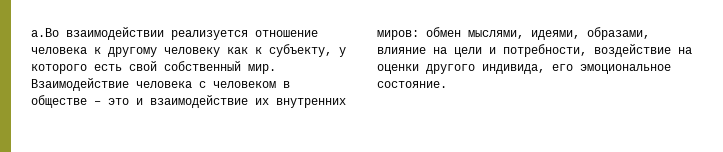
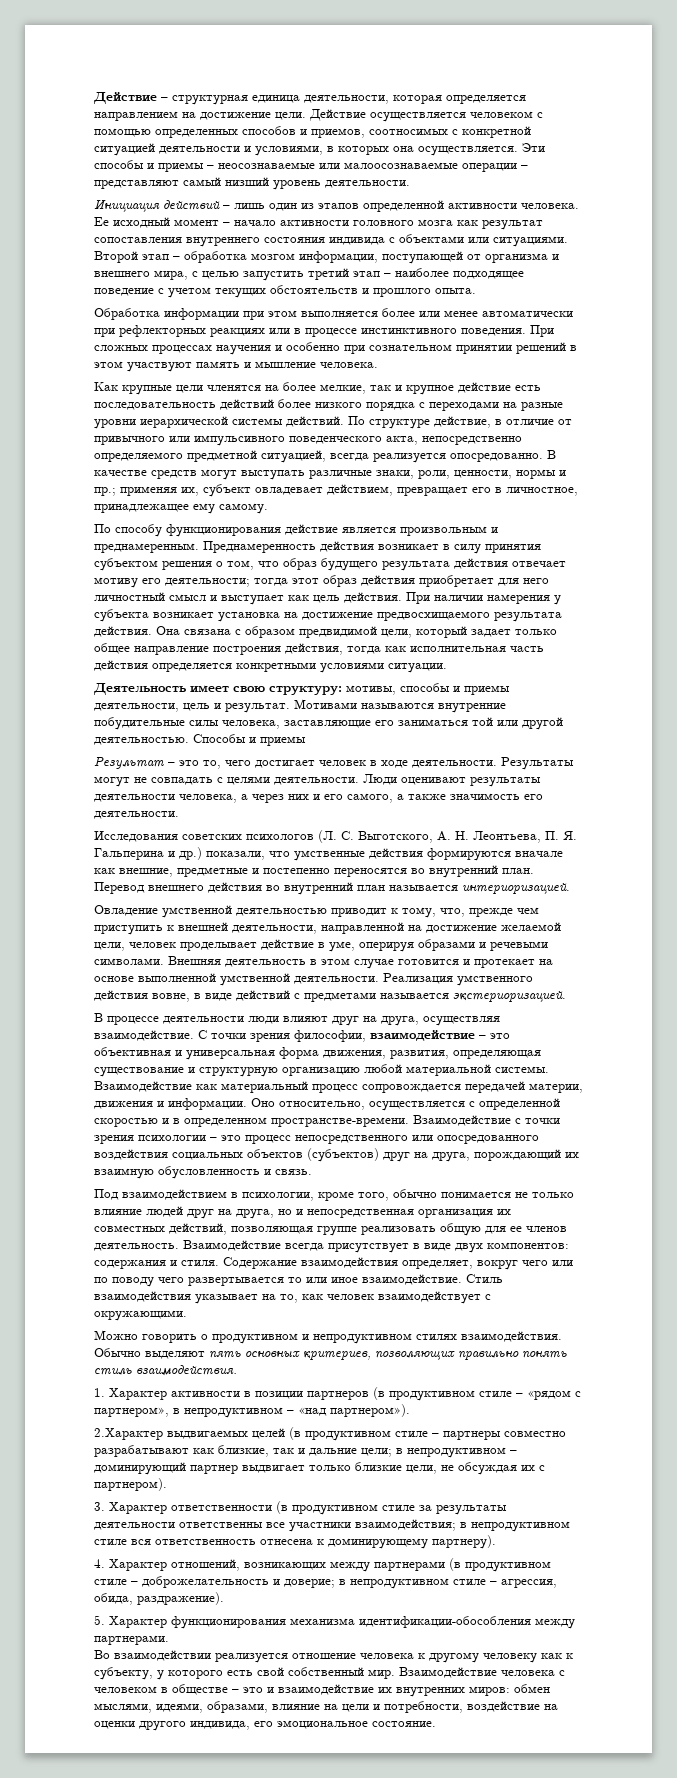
[31,28,59,37] а.Во -> [93,92,526,105] [94,109,543,122] [94,126,531,138] [94,143,545,156] [94,160,528,172] [94,177,410,190] [94,200,579,212] [94,217,543,230] [94,234,568,247] [94,251,559,264] [94,268,524,281] [94,285,476,298] [94,308,573,320] [94,325,554,337] [94,342,577,355] [94,361,378,372] [94,382,541,395] [94,399,563,411] [94,416,572,429] [94,435,522,446] [94,450,556,463] [94,469,566,480] [94,484,578,497] [94,503,268,514] [94,524,498,537] [94,541,541,554] [94,558,566,571] [94,575,549,588] [94,592,561,605] [94,609,562,622] [94,626,557,638] [94,643,544,655] [94,660,447,673] [93,683,510,695] [94,699,506,713] [94,717,563,730] [94,734,306,746] [94,757,574,770] [94,774,541,787] [94,793,543,803] [94,811,179,819] [94,830,577,843] [94,847,563,861] [94,865,534,878] [94,882,570,895] [94,905,539,918] [94,922,561,935] [94,939,548,952] [94,956,553,969] [94,973,533,986] [94,990,566,1002] [94,1013,500,1026] [94,1030,510,1042] [94,1047,541,1060] [94,1064,549,1077] [94,1081,583,1093] [94,1098,560,1111] [94,1115,560,1127] [94,1135,539,1144] [94,1148,579,1162] [94,1166,312,1179] [94,1189,574,1201] [94,1206,511,1219] [94,1223,567,1236] [94,1240,569,1253] [94,1257,573,1270] [94,1274,503,1287] [94,1291,491,1304] [94,1310,187,1321] [94,1330,562,1344] [94,1348,567,1360] [94,1365,237,1376] [94,1387,581,1401] [94,1404,410,1418] [94,1427,566,1441] [94,1445,517,1458] [94,1462,545,1475] [94,1478,167,1491] [94,1501,507,1515] [94,1519,570,1532] [94,1535,496,1549] [94,1558,551,1572] [94,1576,557,1589] [94,1592,224,1605] [94,1615,575,1629] [94,1635,169,1645] [94,1650,110,1659] Действие – структурная единица деятельности, которая определяется направлением на достижение цели. Действие осуществляется человеком с помощью определенных способов и приемов, соотносимых с конкретной ситуацией деятельности и условиями, в которых она осуществляется. Эти способы и приемы – неосознаваемые или малоосознаваемые операции – представляют самый низший уровень деятельности. // Инициация действий – лишь один из этапов определенной активности человека. Ее исходный момент – начало активности головного мозга как результат сопоставления внутреннего состояния индивида с объектами или ситуациями. Второй этап – обработка мозгом информации, поступающей от организма и внешнего мира, с целью запустить третий этап – наиболее подходящее поведение с учетом текущих обстоятельств и прошлого опыта. // Обработка информации при этом выполняется более или менее автоматически при рефлекторных реакциях или в процессе инстинктивного поведения. При сложных процессах научения и особенно при сознательном принятии решений в этом участвуют память и мышление человека. // Как крупные цели членятся на более мелкие, так и крупное действие есть последовательность действий более низкого порядка с переходами на разные уровни иерархической системы действий. По структуре действие, в отличие от привычного или импульсивного поведенческого акта, непосредственно определяемого предметной ситуацией, всегда реализуется опосредованно. В качестве средств могут выступать различные знаки, роли, ценности, нормы и пр.; применяя их, субъект овладевает действием, превращает его в личностное, принадлежащее ему самому. // По способу функционирования действие является произвольным и преднамеренным. Преднамеренность действия возникает в силу принятия субъектом решения о том, что образ будущего результата действия отвечает мотиву его деятельности; тогда этот образ действия приобретает для него личностный смысл и выступает как цель действия. При наличии намерения у субъекта возникает установка на достижение предвосхищаемого результата действия. Она связана с образом предвидимой цели, который задает только общее направление построения действия, тогда как исполнительная часть действия определяется конкретными условиями ситуации. // Деятельность имеет свою структуру: мотивы, способы и приемы деятельности, цель и результат. Мотивами называются внутренние побудительные силы человека, заставляющие его заниматься той или другой деятельностью. Способы и приемы // Результат – это то, чего достигает человек в ходе деятельности. Результаты могут не совпадать с целями деятельности. Люди оценивают результаты деятельности человека, а через них и его самого, а также значимость его деятельности. // Исследования советских психологов (Л. С. Выготского, А. Н. Леонтьева, П. Я. Гальперина и др.) показали, что умственные действия формируются вначале как внешние, предметные и постепенно переносятся во внутренний план. Перевод внешнего действия во внутренний план называется интериоризацией. // Овладение умственной деятельностью приводит к тому, что, прежде чем приступить к внешней деятельности, направленной на достижение желаемой цели, человек проделывает действие в уме, оперируя образами и речевыми символами. Внешняя деятельность в этом случае готовится и протекает на основе выполненной умственной деятельности. Реализация умственного действия вовне, в виде действий с предметами называется экстериоризацией. // В процессе деятельности люди влияют друг на друга, осуществляя взаимодействие. С точки зрения философии, взаимодействие – это объективная и универсальная форма движения, развития, определяющая существование и структурную организацию любой материальной системы. Взаимодействие как материальный процесс сопровождается передачей материи, движения и информации. Оно относительно, осуществляется с определенной скоростью и в определенном пространстве-времени. Взаимодействие с точки зрения психологии – это процесс непосредственного или опосредованного воздействия социальных объектов (субъектов) друг на друга, порождающий их взаимную обусловленность и связь. // Под взаимодействием в психологии, кроме того, обычно понимается не только влияние людей друг на друга, но и непосредственная организация их совместных действий, позволяющая группе реализовать общую для ее членов деятельность. Взаимодействие всегда присутствует в виде двух компонентов: содержания и стиля. Содержание взаимодействия определяет, вокруг чего или по поводу чего развертывается то или иное взаимодействие. Стиль взаимодействия указывает на то, как человек взаимодействует с окружающими. // Можно говорить о продуктивном и непродуктивном стилях взаимодействия. Обычно выделяют пять основных критериев, позволяющих правильно понять стиль взаимодействия. // 1. Характер активности в позиции партнеров (в продуктивном стиле – «рядом с партнером», в непродуктивном – «над партнером»). // 2.Характер выдвигаемых целей (в продуктивном стиле – партнеры совместно разрабатывают как близкие, так и дальние цели; в непродуктивном – доминирующий партнер выдвигает только близкие цели, не обсуждая их с партнером). // 3. Характер ответственности (в продуктивном стиле за результаты деятельности ответственны все участники взаимодействия; в непродуктивном стиле вся ответственность отнесена к доминирующему партнеру). // 4. Характер отношений, возникающих между партнерами (в продуктивном стиле – доброжелательность и доверие; в непродуктивном стиле – агрессия, обида, раздражение). // 5. Характер функционирования механизма идентификации-обособления между партнерами. // Во

